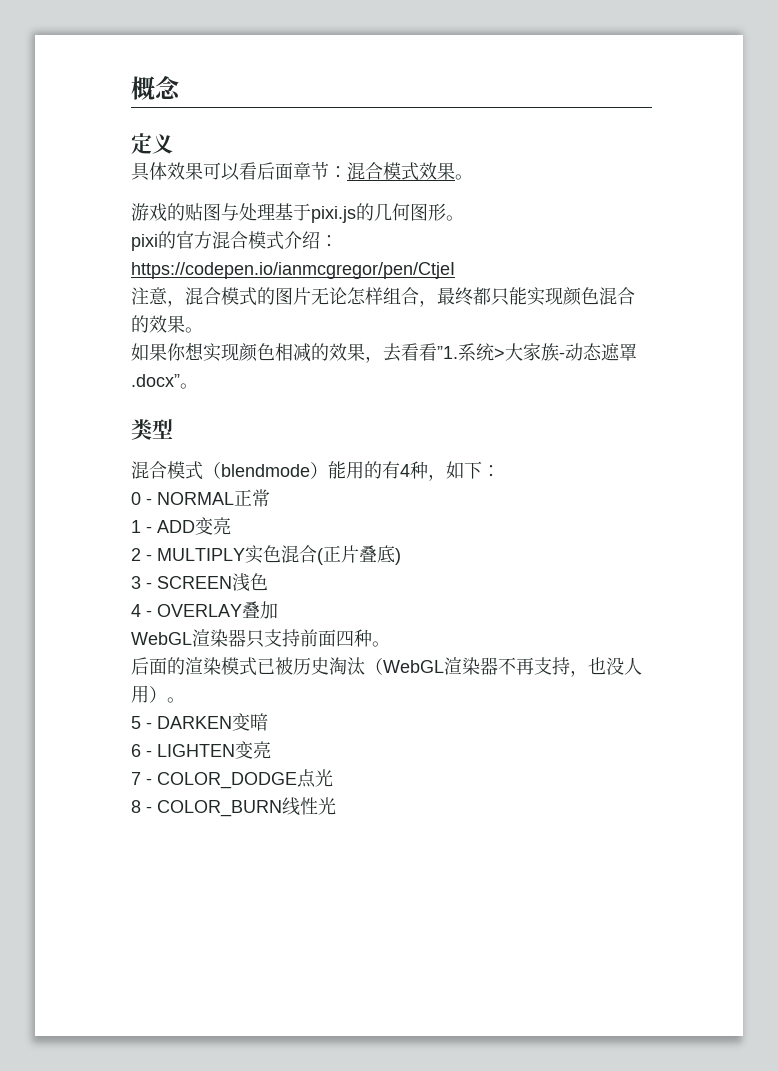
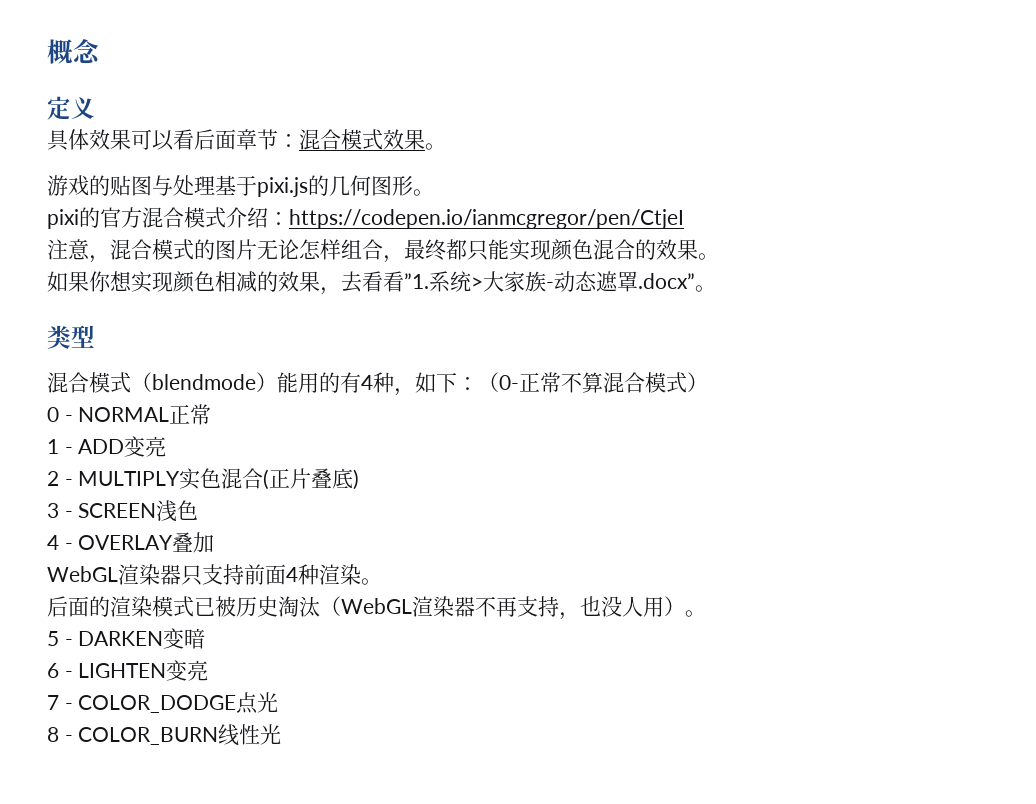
(500, 471) none -> [478,372,708,393] （0-正常不算混合模式）
[336,629,372,647] 四种 -> [286,564,361,585] 4种渲染

